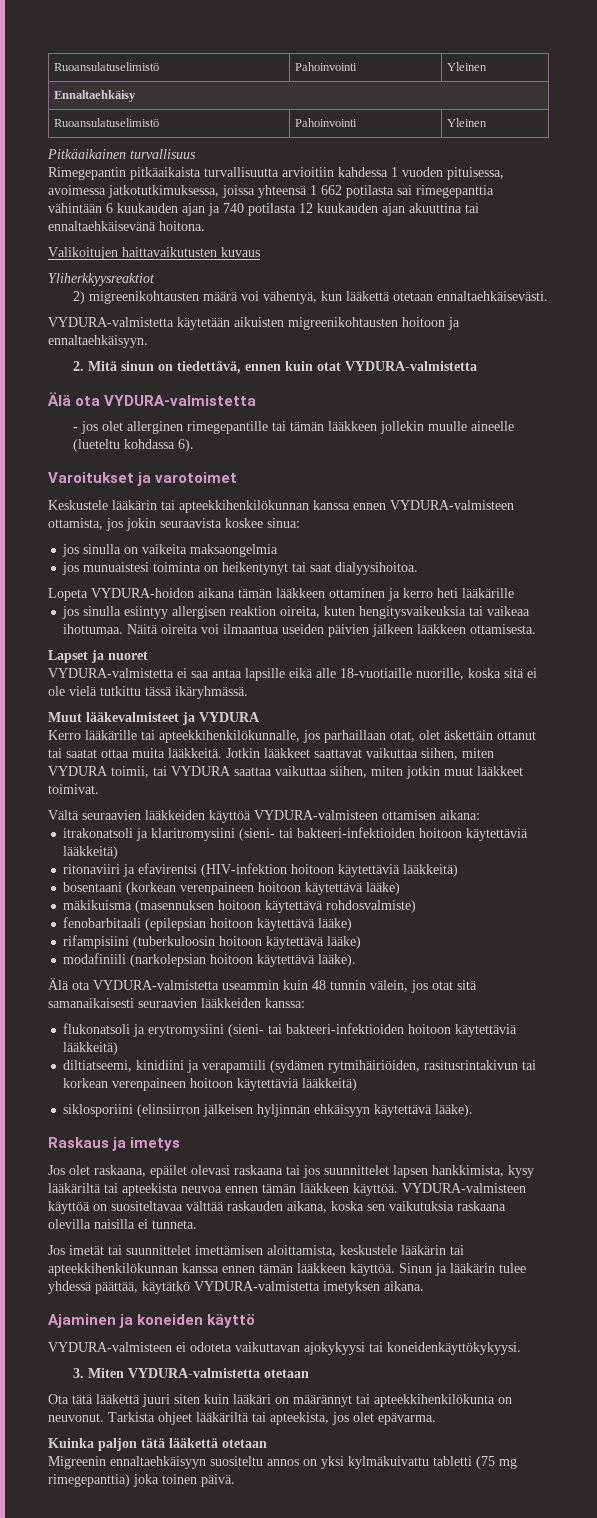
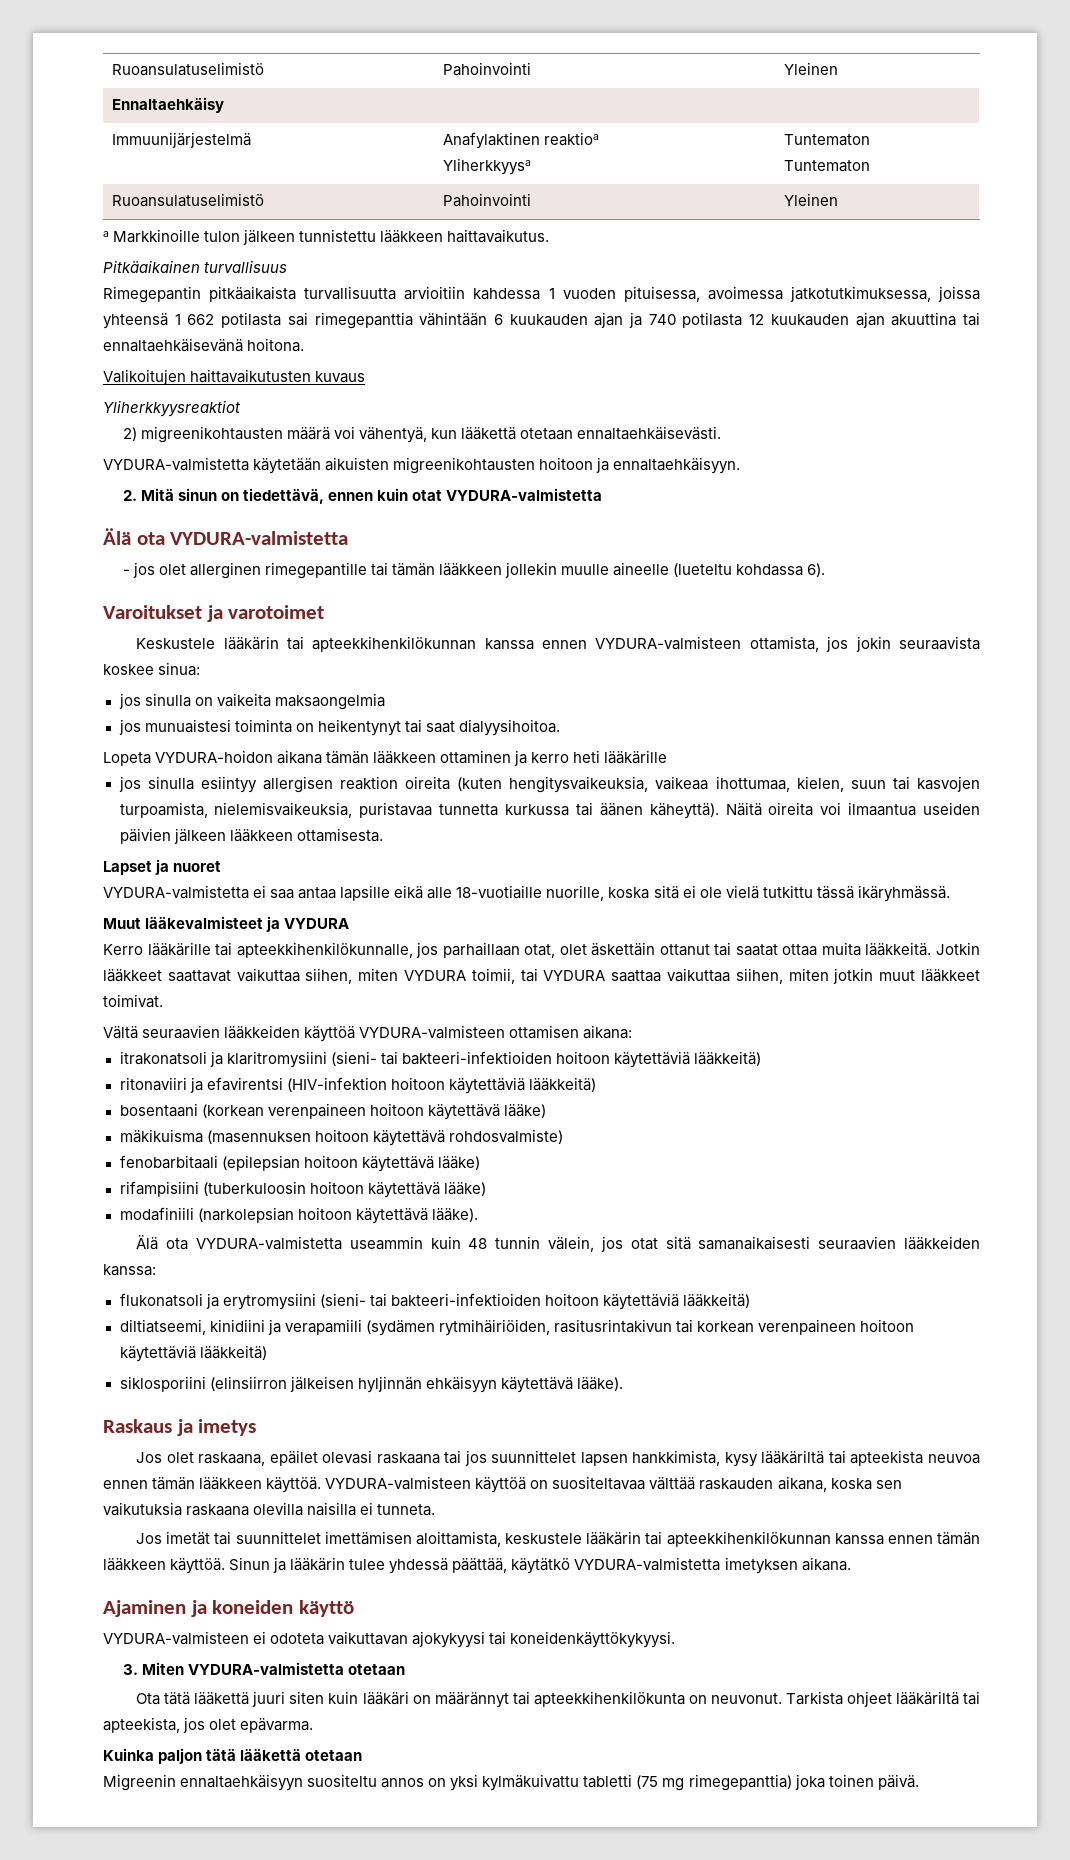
[54,118,160,127] [295,118,358,127] [447,118,488,127] Ruoansulatuselimistö | Pahoinvointi | Yleinen -> [112,132,252,148] [443,132,600,149] [443,158,532,175] [784,134,871,146] [784,160,871,172] [112,193,265,207] [443,193,532,207] [784,193,839,206] [103,229,550,245] Immuunijärjestelmä | Anafylaktinen reaktioa // Yliherkkyysa | Tuntematon // Tuntematon // Ruoansulatuselimistö | Pahoinvointi | Yleinen // a Markkinoille tulon jälkeen tunnistettu lääkkeen haittavaikutus.
[280,606,531,619] [63,624,124,634] oireita, kuten hengitysvaikeuksia tai vaikeaa ihottumaa. -> [405,776,981,793] [119,802,719,819] oireita (kuten hengitysvaikeuksia, vaikeaa ihottumaa, kielen, suun tai kasvojen turpoamista, nielemisvaikeuksia, puristavaa tunnetta kurkussa tai äänen käheyttä).

